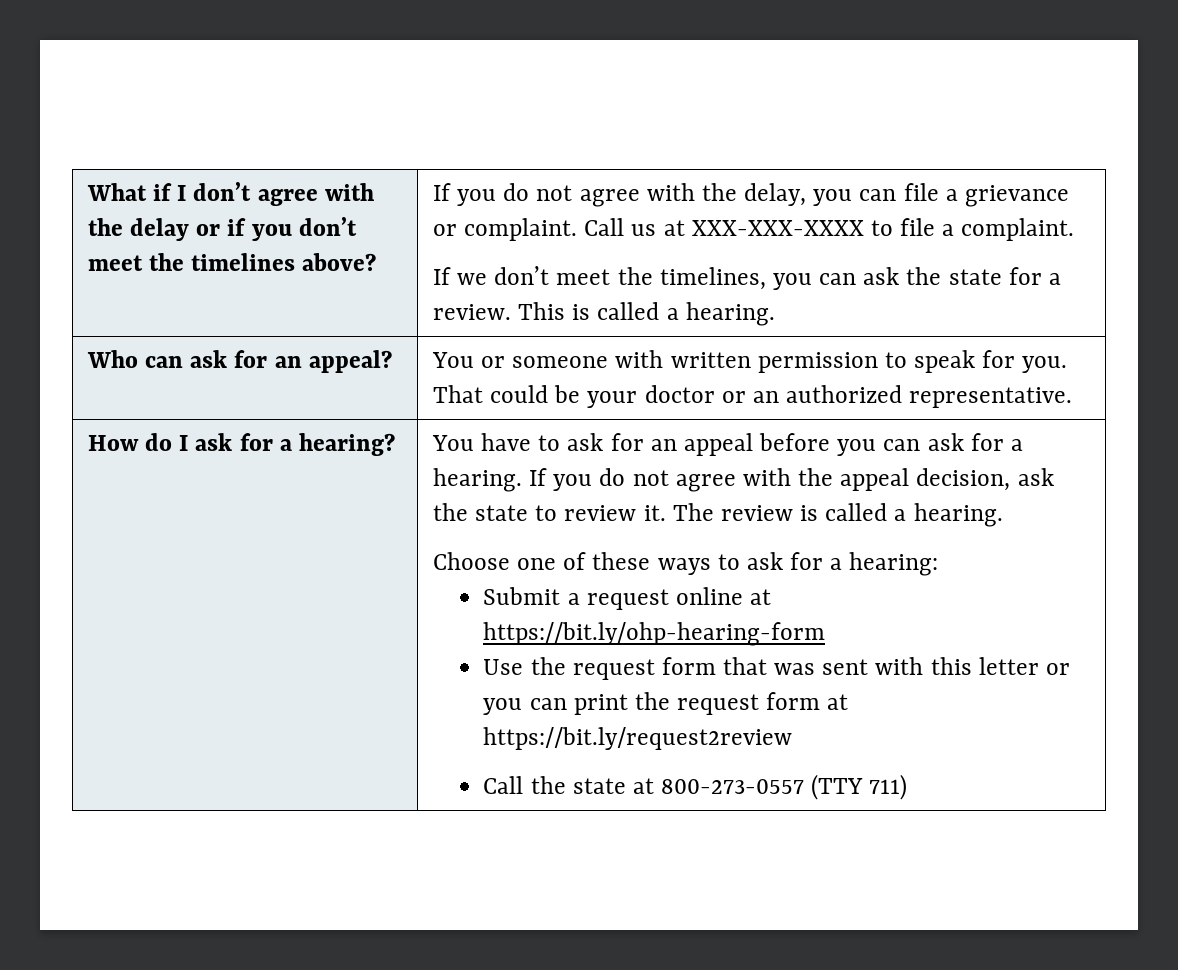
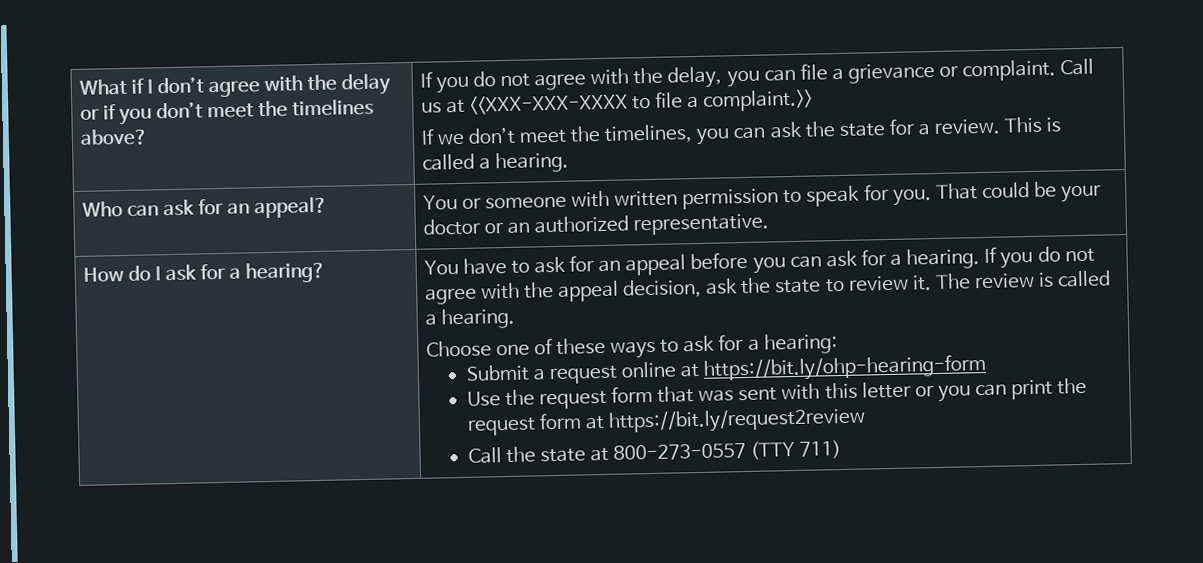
[691,220,864,236] XXX-XXX-XXXX -> [468,93,628,115] <<XXX-XXX-XXXX
[961,218,1075,241] complaint. -> [703,89,814,112] complaint.>>

